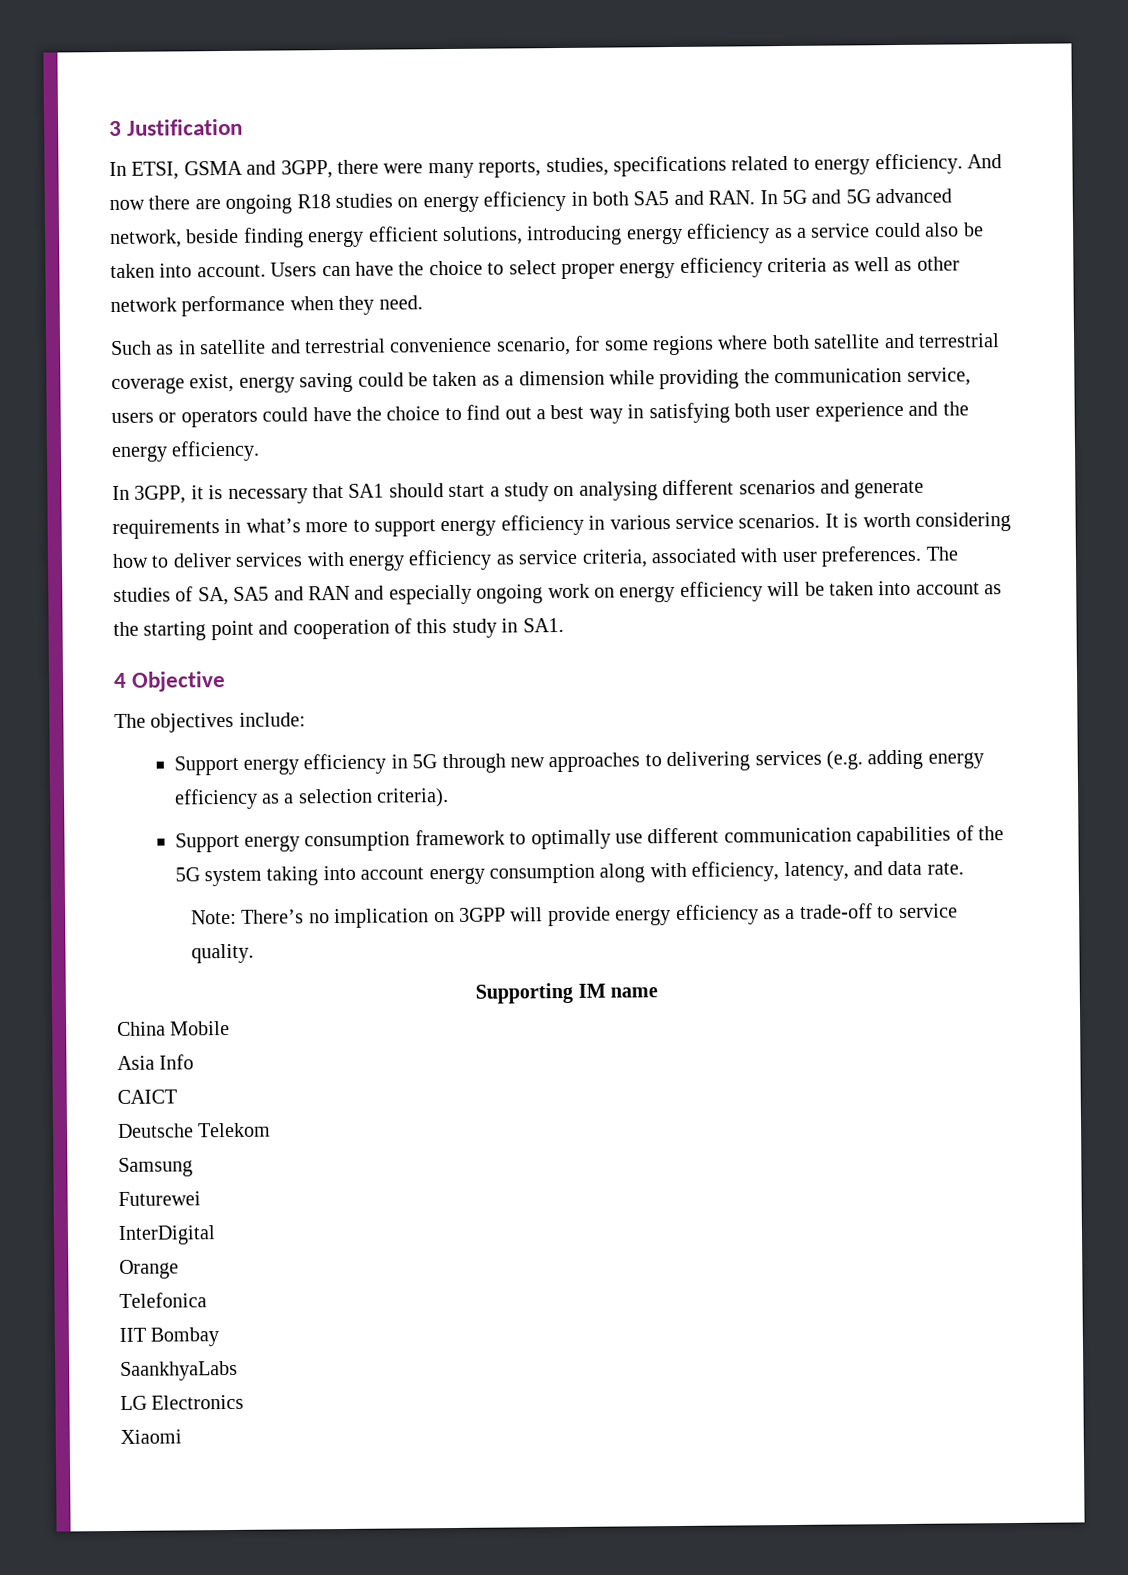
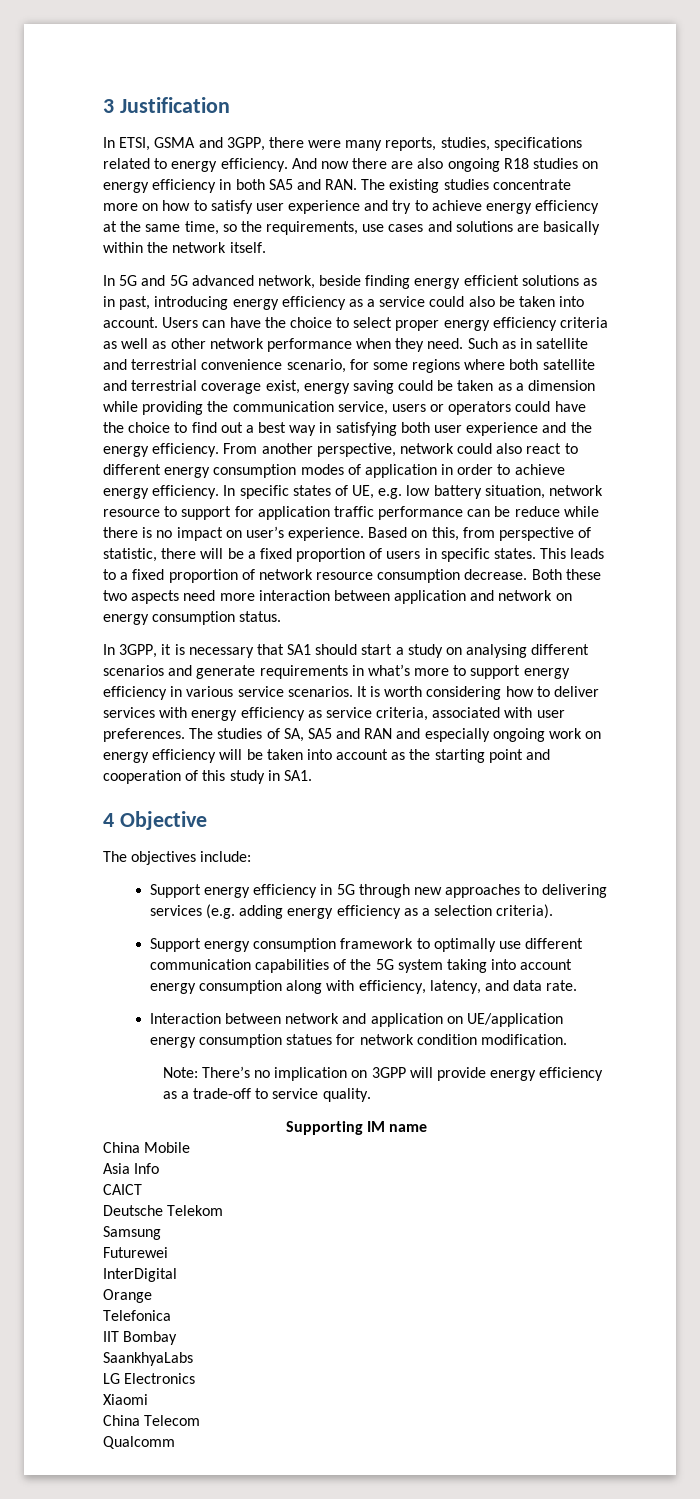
(221, 204) none -> [417,158,444,169] also
(756, 197) none -> [361,179,571,193] [103,200,600,214] [103,221,601,235] [103,242,266,253] The existing studies concentrate more on how to satisfy user experience and try to achieve energy efficiency at the same time, so the requirements, use cases and solutions are basically within the network itself. //
[443,226,523,246] solutions, -> [521,275,598,286] [103,296,151,310] solutions as in past,
(423, 302) // -> (464, 343) none
(261, 451) none -> [223,443,578,457] [103,464,565,478] [103,485,604,499] [103,506,599,520] [103,526,592,541] [103,548,605,562] [103,569,601,583] [103,590,572,604] [103,611,282,625] From another perspective, network could also react to different energy consumption modes of application in order to achieve energy efficiency. In specific states of UE, e.g. low battery situation, network resource to support for application traffic performance can be reduce while there is no impact on user’s experience. Based on this, from perspective of statistic, there will be a fixed proportion of users in specific states. This leads to a fixed proportion of network resource consumption decrease. Both these two aspects need more interaction between application and network on energy consumption status.
(964, 868) none -> [149,1013,563,1027] [149,1034,567,1048] // Interaction between network and application on UE/application energy consumption statues for network condition modification.
(182, 1436) none -> [103,1415,201,1426] [103,1436,175,1449] // China Telecom // Qualcomm

